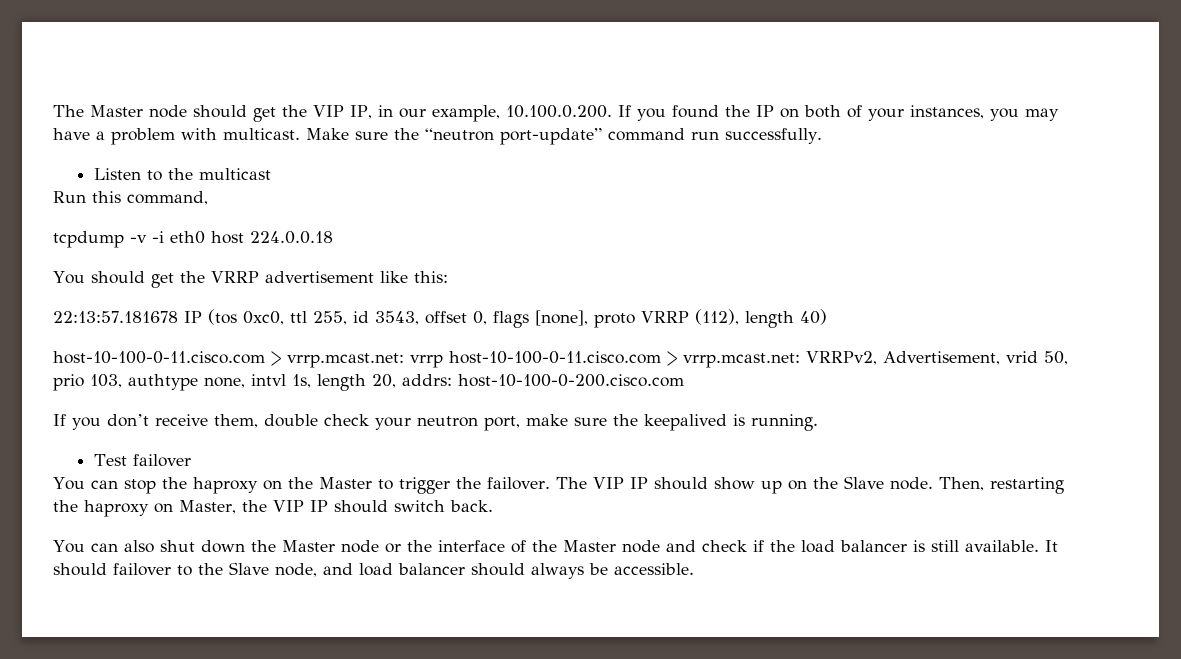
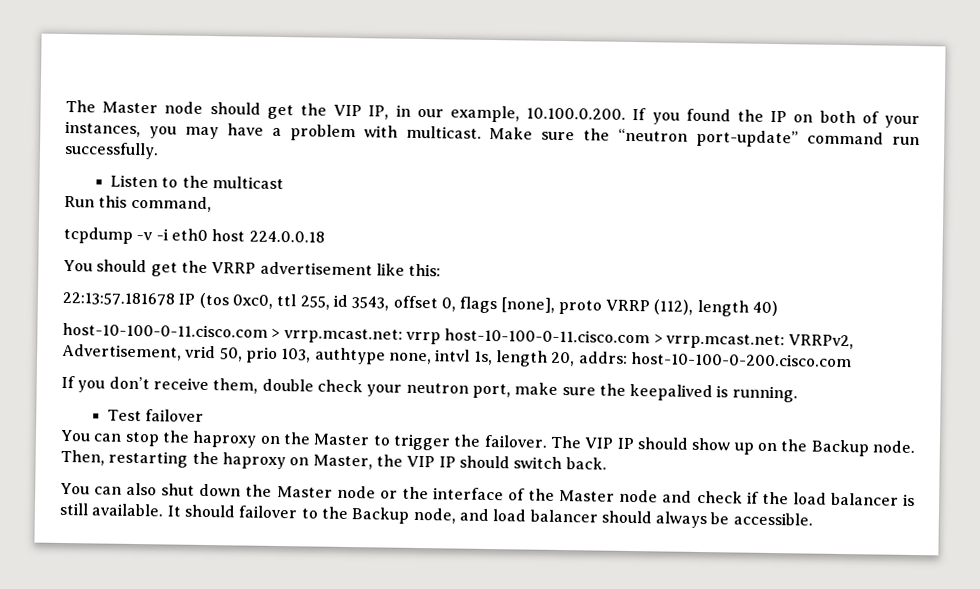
[843,476,884,489] Slave -> [810,439,869,457] Backup
[229,562,269,575] Slave -> [351,507,410,524] Backup

